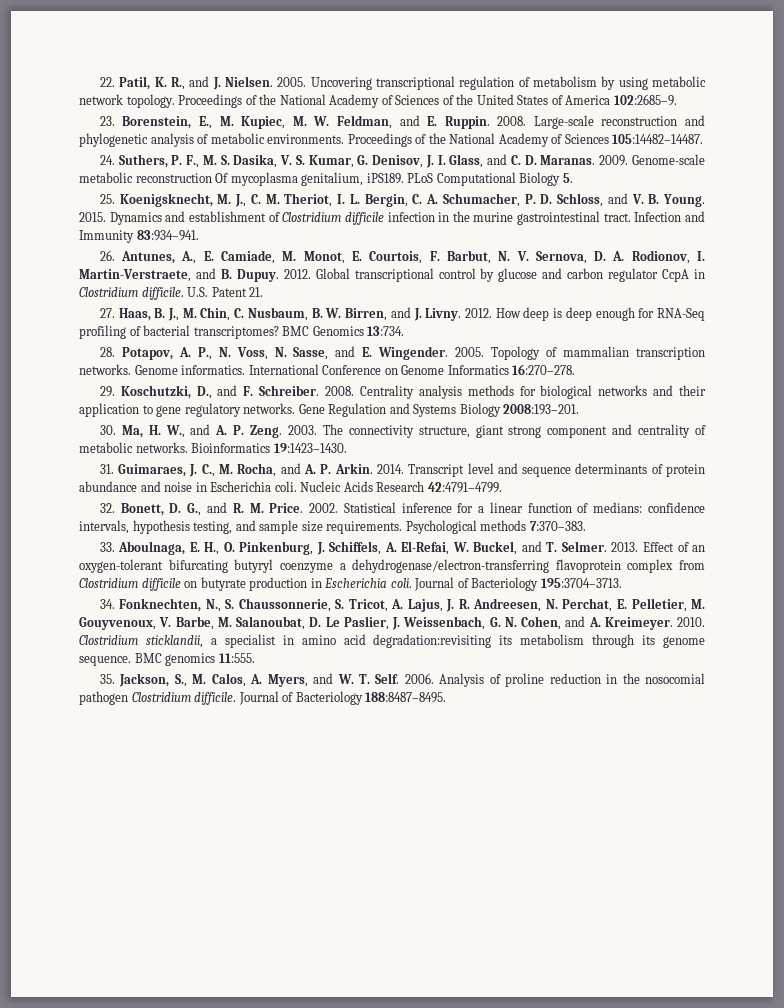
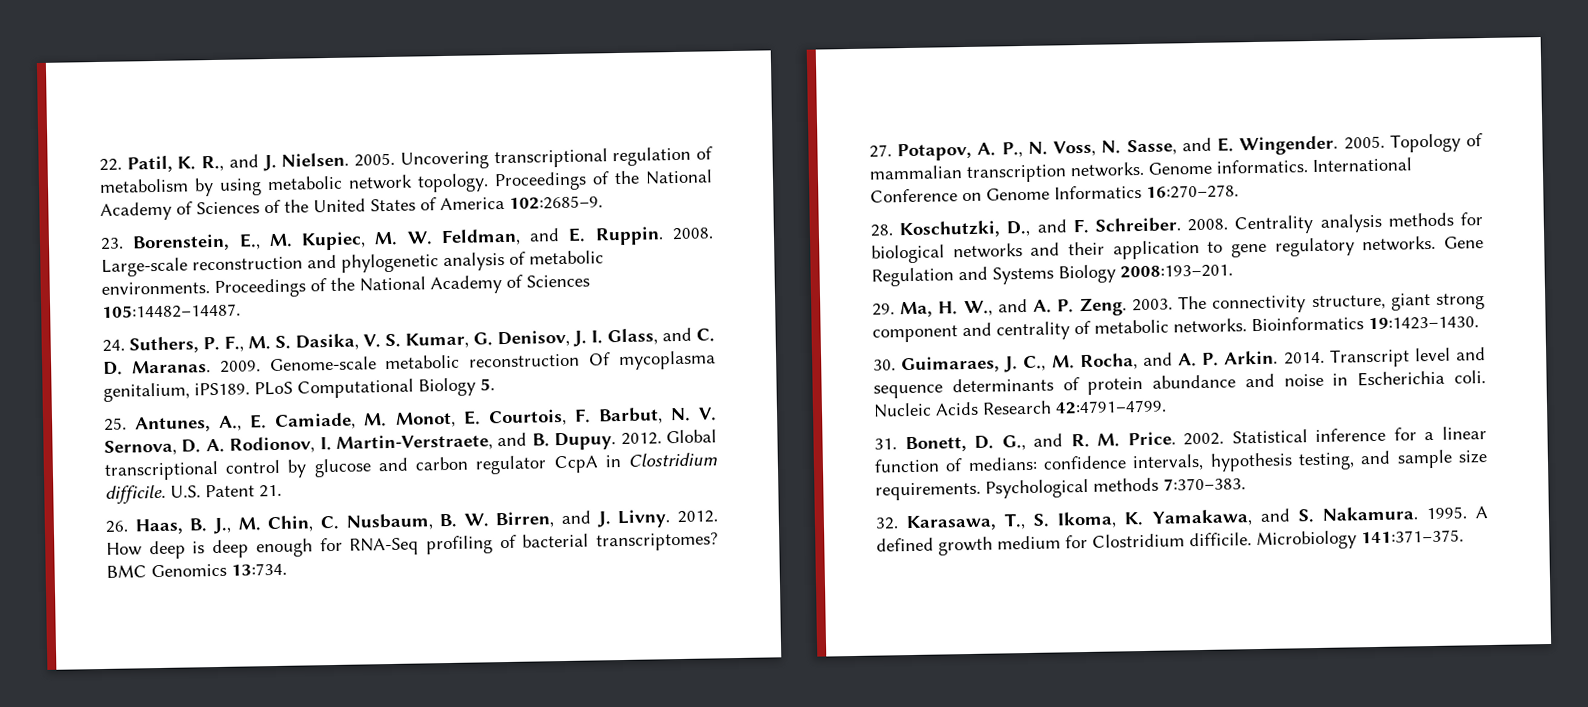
[119,193,705,207] [79,211,705,225] [79,230,199,243] [99,250,115,261] Koenigsknecht, M. J., C. M. Theriot, I. L. Bergin, C. A. Schumacher, P. D. Schloss, and V. B. Young. 2015. Dynamics and establishment of Clostridium difficile infection in the murine gastrointestinal tract. Infection and Immunity 83:934–941. // 26. -> (127, 424) none
[99,308,115,318] 27. -> [105,520,128,533] 26.
[99,347,115,357] 28. -> [869,144,892,158] 27.
[99,386,115,397] 29. -> [870,224,893,237] 28.
[99,425,116,435] 30. -> [872,303,895,316] 29.
[99,464,114,474] 31. -> [873,359,896,371] 30.
[99,503,115,513] 32. -> [874,438,897,450] 31.
[99,541,706,555] [79,559,705,573] [79,577,622,591] [99,598,706,612] [79,616,705,630] [79,634,705,648] [79,653,255,666] [99,673,705,687] [79,691,447,705] 33. Aboulnaga, E. H., O. Pinkenburg, J. Schiffels, A. El-Refai, W. Buckel, and T. Selmer. 2013. Effect of an oxygen-tolerant bifurcating butyryl coenzyme a dehydrogenase/electron-transferring flavoprotein complex from Clostridium difficile on butyrate production in Escherichia coli. Journal of Bacteriology 195:3704–3713. // 34. Fonknechten, N., S. Chaussonnerie, S. Tricot, A. Lajus, J. R. Andreesen, N. Perchat, E. Pelletier, M. Gouyvenoux, V. Barbe, M. Salanoubat, D. Le Paslier, J. Weissenbach, G. N. Cohen, and A. Kreimeyer. 2010. Clostridium sticklandii, a specialist in amino acid degradation:revisiting its metabolism through its genome sequence. BMC genomics 11:555. // 35. Jackson, S., M. Calos, A. Myers, and W. T. Self. 2006. Analysis of proline reduction in the nosocomial pathogen Clostridium difficile. Journal of Bacteriology 188:8487–8495. -> [875,506,1488,532] [876,529,1464,556] 32. Karasawa, T., S. Ikoma, K. Yamakawa, and S. Nakamura. 1995. A defined growth medium for Clostridium difficile. Microbiology 141:371–375.

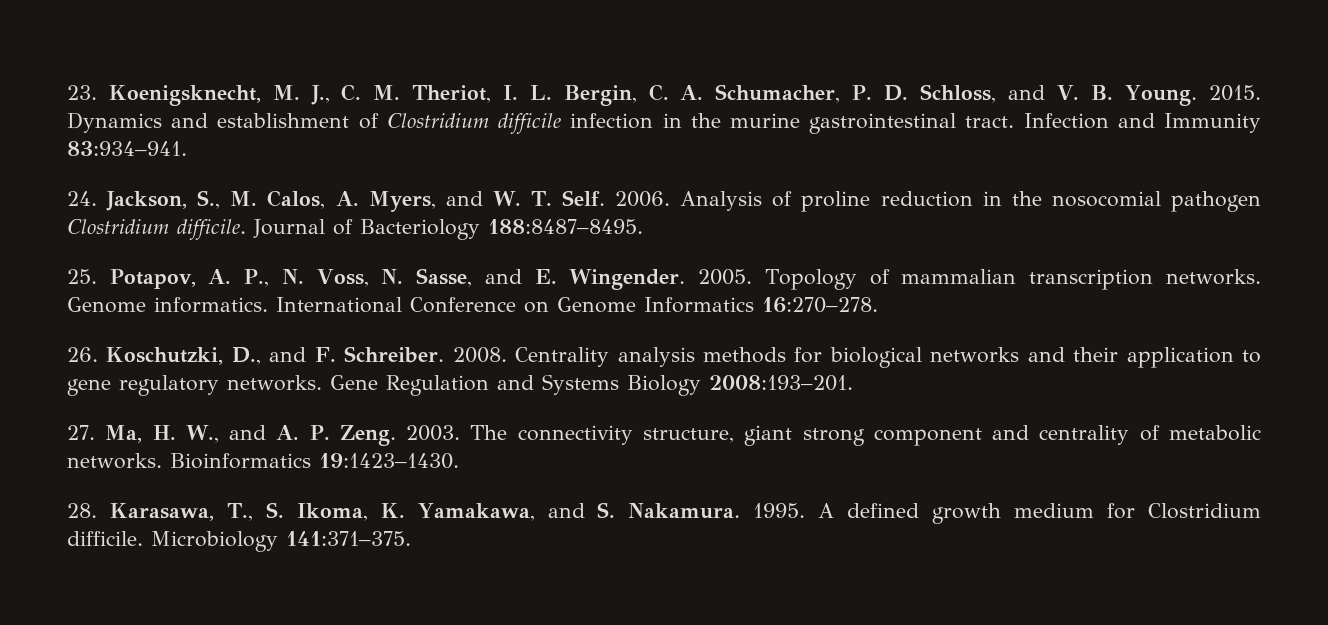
[99,146,713,173] [99,169,713,197] [100,195,603,221] [100,226,714,252] [101,250,604,277] [101,274,590,298] [102,303,241,319] [102,327,715,354] [103,350,716,375] [103,377,495,402] [104,407,717,433] [104,429,717,456] [104,452,718,481] [105,484,282,504] [105,509,719,535] [106,532,719,560] [106,562,287,578] [869,144,892,158] 22. Patil, K. R., and J. Nielsen. 2005. Uncovering transcriptional regulation of metabolism by using metabolic network topology. Proceedings of the National Academy of Sciences of the United States of America 102:2685–9. // 23. Borenstein, E., M. Kupiec, M. W. Feldman, and E. Ruppin. 2008. Large-scale reconstruction and phylogenetic analysis of metabolic environments. Proceedings of the National Academy of Sciences 105:14482–14487. // 24. Suthers, P. F., M. S. Dasika, V. S. Kumar, G. Denisov, J. I. Glass, and C. D. Maranas. 2009. Genome-scale metabolic reconstruction Of mycoplasma genitalium, iPS189. PLoS Computational Biology 5. // 25. Antunes, A., E. Camiade, M. Monot, E. Courtois, F. Barbut, N. V. Sernova, D. A. Rodionov, I. Martin-Verstraete, and B. Dupuy. 2012. Global transcriptional control by glucose and carbon regulator CcpA in Clostridium difficile. U.S. Patent 21. // 26. Haas, B. J., M. Chin, C. Nusbaum, B. W. Birren, and J. Livny. 2012. How deep is deep enough for RNA-Seq profiling of bacterial transcriptomes? BMC Genomics 13:734. // 27. -> [67,84,1261,106] [67,112,1261,134] [67,141,187,156] [67,190,1262,212] [67,219,643,240] [67,269,97,284] 23. Koenigsknecht, M. J., C. M. Theriot, I. L. Bergin, C. A. Schumacher, P. D. Schloss, and V. B. Young. 2015. Dynamics and establishment of Clostridium difficile infection in the murine gastrointestinal tract. Infection and Immunity 83:934–941. // 24. Jackson, S., M. Calos, A. Myers, and W. T. Self. 2006. Analysis of proline reduction in the nosocomial pathogen Clostridium difficile. Journal of Bacteriology 188:8487–8495. // 25.
[870,224,893,237] 28. -> [67,347,98,362] 26.
[872,303,895,316] 29. -> [67,425,95,440] 27.
[873,347,1486,374] [873,370,1486,399] [873,399,1167,418] [874,426,1487,453] [874,449,1487,473] [875,477,1246,501] [875,517,899,530] 30. Guimaraes, J. C., M. Rocha, and A. P. Arkin. 2014. Transcript level and sequence determinants of protein abundance and noise in Escherichia coli. Nucleic Acids Research 42:4791–4799. // 31. Bonett, D. G., and R. M. Price. 2002. Statistical inference for a linear function of medians: confidence intervals, hypothesis testing, and sample size requirements. Psychological methods 7:370–383. // 32. -> [67,503,97,518] 28.

